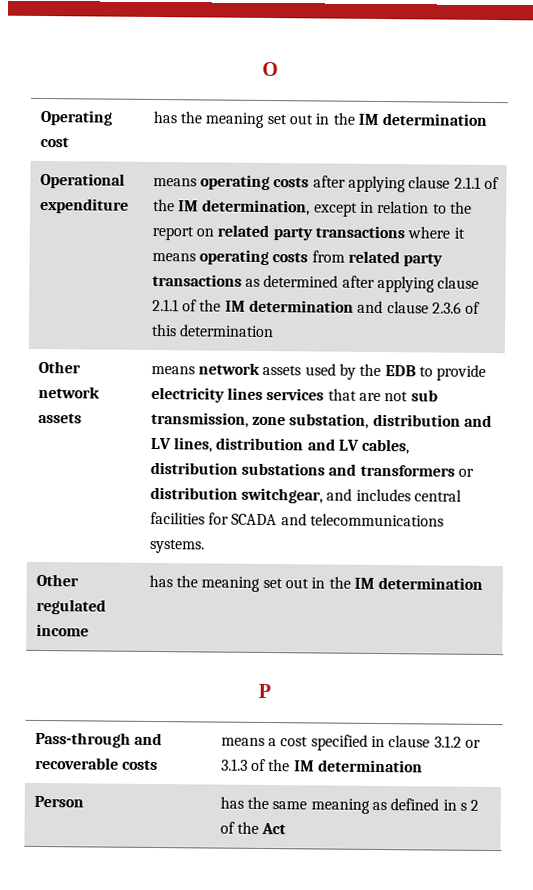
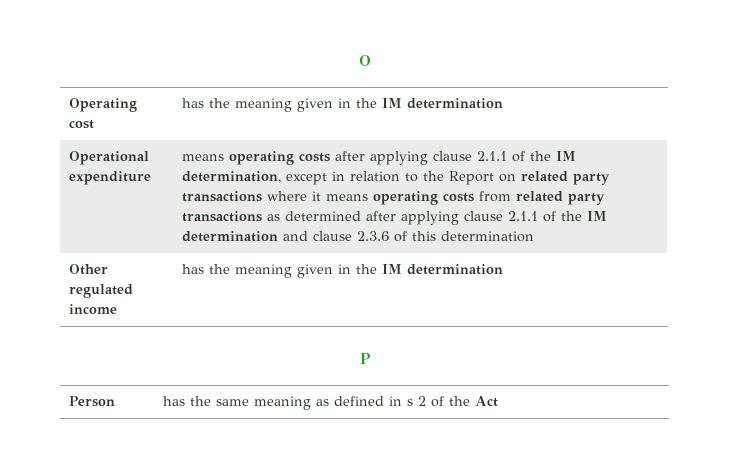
[266,113,313,125] set out -> [297,98,334,112] given
[151,225,194,241] report -> [449,171,495,185] Report
[37,360,81,374] [37,385,100,399] [37,412,82,424] [150,362,487,381] [150,386,438,403] [150,411,492,429] [149,437,411,455] [149,461,474,477] [149,486,462,504] [149,511,444,527] [149,538,205,554] // Other network assets | means network assets used by the EDB to provide electricity lines services that are not sub transmission, zone substation, distribution and LV lines, distribution and LV cables, distribution substations and transformers or distribution switchgear, and includes central facilities for SCADA and telecommunications systems. -> (535, 236) none
[262,577,309,589] set out -> [297,264,334,278] given
[34,731,163,748] [34,756,159,771] [220,734,481,751] [220,758,423,773] // Pass-through and recoverable costs | means a cost specified in clause 3.1.2 or 3.1.3 of the IM determination -> (370, 358) none

